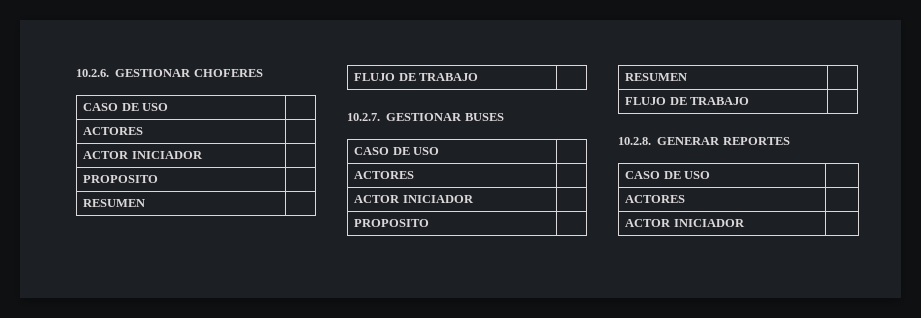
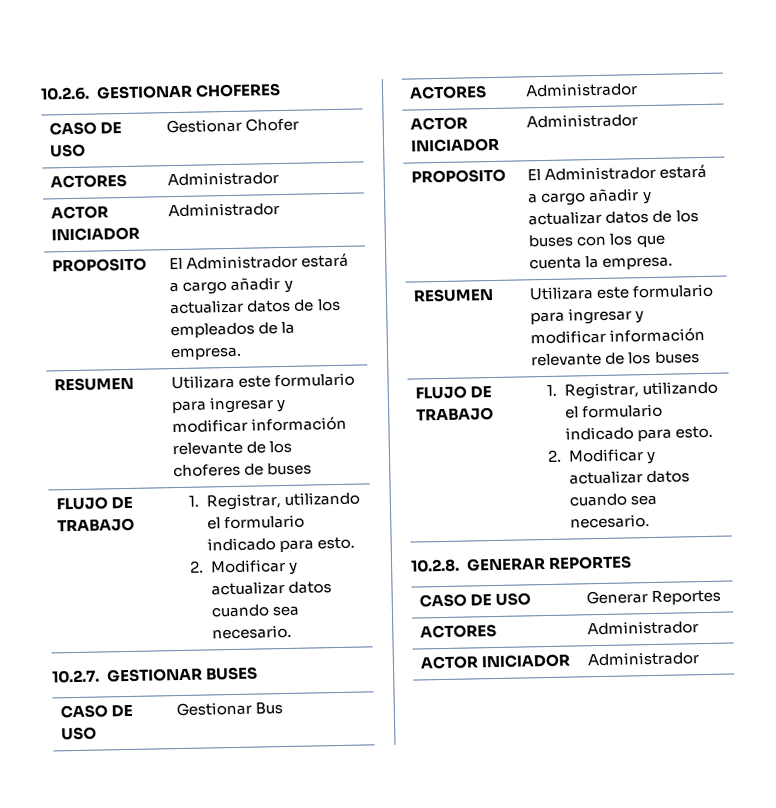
[83,127,144,135] [83,151,203,159] [83,175,159,183] [83,199,146,207] [354,73,479,81] // ACTORES | // ACTOR INICIADOR | // PROPOSITO | // RESUMEN | // FLUJO DE TRABAJO | -> [166,117,300,134] [50,173,128,189] [167,171,280,187] [51,205,110,220] [51,226,141,242] [168,202,281,218] [52,257,148,273] [169,252,350,270] [169,277,293,295] [170,298,341,315] [170,321,296,339] [170,346,243,361] [54,376,135,392] [171,372,356,390] [171,396,287,414] [172,415,348,434] [172,440,293,456] [173,462,313,478] [56,495,134,511] [57,517,136,533] [188,491,360,511] [206,514,305,530] [206,536,355,553] [189,558,298,575] [210,581,332,596] [210,604,300,618] [211,624,292,640] Gestionar Chofer // ACTORES | Administrador // ACTOR INICIADOR | Administrador // PROPOSITO | El Administrador estará a cargo añadir y actualizar datos de los empleados de la empresa. // RESUMEN | Utilizara este formulario para ingresar y modificar información relevante de los choferes de buses // FLUJO DE TRABAJO | 1. Registrar, utilizando el formulario indicado para esto. // 2. Modificar y actualizar datos cuando sea necesario.
[354,171,415,179] [354,195,474,203] [354,219,430,227] [625,73,688,81] [625,97,750,105] // ACTORES | // ACTOR INICIADOR | // PROPOSITO | // RESUMEN | // FLUJO DE TRABAJO | -> [176,701,284,717] [409,85,488,100] [525,82,639,98] [410,116,469,131] [410,137,501,153] [526,113,639,129] [411,168,507,184] [527,163,708,181] [528,188,652,207] [528,210,699,226] [528,233,666,248] [529,255,674,270] [413,287,495,303] [529,283,715,301] [530,307,645,325] [530,326,706,345] [531,351,700,367] [415,385,493,400] [416,406,495,422] [546,380,718,400] [564,403,663,419] [564,425,713,442] [547,448,656,465] [568,470,690,485] [568,493,657,507] [569,514,650,529] Gestionar Bus // ACTORES | Administrador // ACTOR INICIADOR | Administrador // PROPOSITO | El Administrador estará a cargo añadir y actualizar datos de los buses con los que cuenta la empresa. // RESUMEN | Utilizara este formulario para ingresar y modificar información relevante de los buses // FLUJO DE TRABAJO | 1. Registrar, utilizando el formulario indicado para esto. // 2. Modificar y actualizar datos cuando sea necesario.
[625,195,686,203] [625,219,745,227] // ACTORES | // ACTOR INICIADOR | -> [586,589,722,606] [420,623,498,639] [587,620,700,636] [420,653,572,670] [587,651,701,667] Generar Reportes // ACTORES | Administrador // ACTOR INICIADOR | Administrador

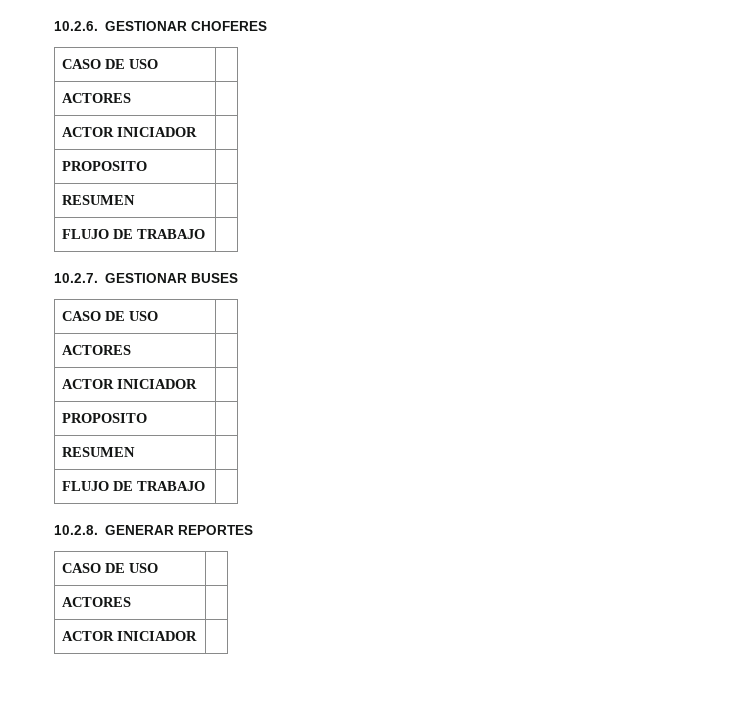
[166,117,300,134] [50,173,128,189] [167,171,280,187] [51,205,110,220] [51,226,141,242] [168,202,281,218] [52,257,148,273] [169,252,350,270] [169,277,293,295] [170,298,341,315] [170,321,296,339] [170,346,243,361] [54,376,135,392] [171,372,356,390] [171,396,287,414] [172,415,348,434] [172,440,293,456] [173,462,313,478] [56,495,134,511] [57,517,136,533] [188,491,360,511] [206,514,305,530] [206,536,355,553] [189,558,298,575] [210,581,332,596] [210,604,300,618] [211,624,292,640] Gestionar Chofer // ACTORES | Administrador // ACTOR INICIADOR | Administrador // PROPOSITO | El Administrador estará a cargo añadir y actualizar datos de los empleados de la empresa. // RESUMEN | Utilizara este formulario para ingresar y modificar información relevante de los choferes de buses // FLUJO DE TRABAJO | 1. Registrar, utilizando el formulario indicado para esto. // 2. Modificar y actualizar datos cuando sea necesario. -> [61,93,131,103] [61,127,197,137] [61,161,147,171] [61,195,135,205] [61,229,205,239] // ACTORES | // ACTOR INICIADOR | // PROPOSITO | // RESUMEN | // FLUJO DE TRABAJO |
[176,701,284,717] [409,85,488,100] [525,82,639,98] [410,116,469,131] [410,137,501,153] [526,113,639,129] [411,168,507,184] [527,163,708,181] [528,188,652,207] [528,210,699,226] [528,233,666,248] [529,255,674,270] [413,287,495,303] [529,283,715,301] [530,307,645,325] [530,326,706,345] [531,351,700,367] [415,385,493,400] [416,406,495,422] [546,380,718,400] [564,403,663,419] [564,425,713,442] [547,448,656,465] [568,470,690,485] [568,493,657,507] [569,514,650,529] Gestionar Bus // ACTORES | Administrador // ACTOR INICIADOR | Administrador // PROPOSITO | El Administrador estará a cargo añadir y actualizar datos de los buses con los que cuenta la empresa. // RESUMEN | Utilizara este formulario para ingresar y modificar información relevante de los buses // FLUJO DE TRABAJO | 1. Registrar, utilizando el formulario indicado para esto. // 2. Modificar y actualizar datos cuando sea necesario. -> [61,345,131,355] [61,379,197,389] [61,413,147,423] [61,447,135,457] [61,481,205,491] // ACTORES | // ACTOR INICIADOR | // PROPOSITO | // RESUMEN | // FLUJO DE TRABAJO |
[586,589,722,606] [420,623,498,639] [587,620,700,636] [420,653,572,670] [587,651,701,667] Generar Reportes // ACTORES | Administrador // ACTOR INICIADOR | Administrador -> [61,597,131,607] [61,631,197,641] // ACTORES | // ACTOR INICIADOR |

